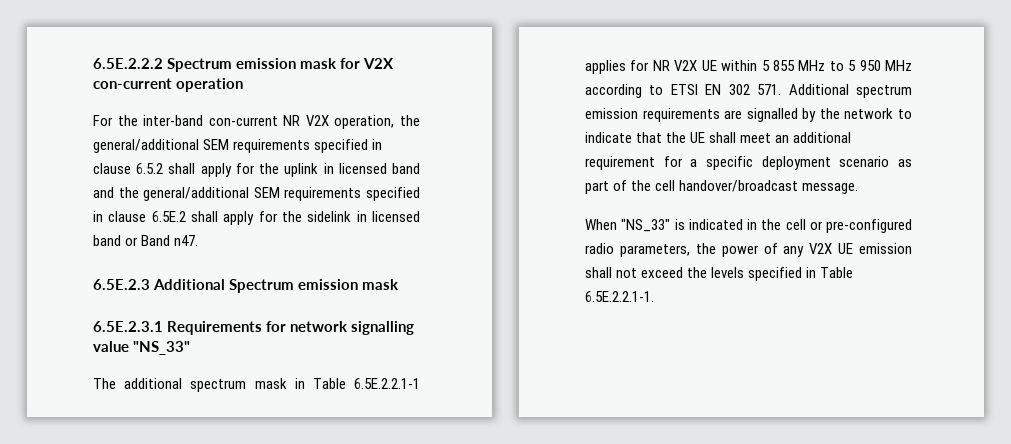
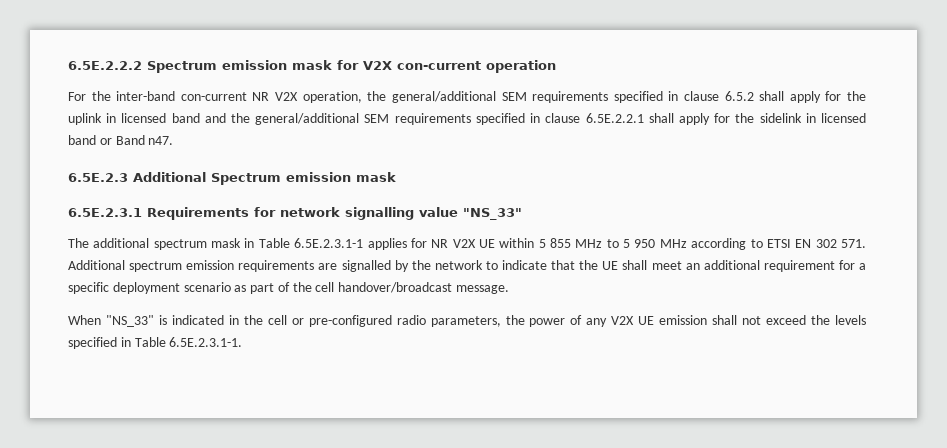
[151,211,186,222] 6.5E.2 -> [585,113,644,123] 6.5E.2.2.1
[353,378,420,389] 6.5E.2.2.1-1 -> [294,238,364,248] 6.5E.2.3.1-1
[585,291,654,302] 6.5E.2.2.1-1. -> [169,337,243,347] 6.5E.2.3.1-1.

